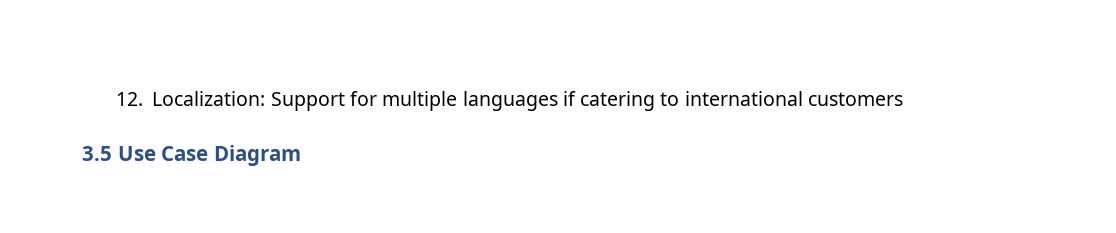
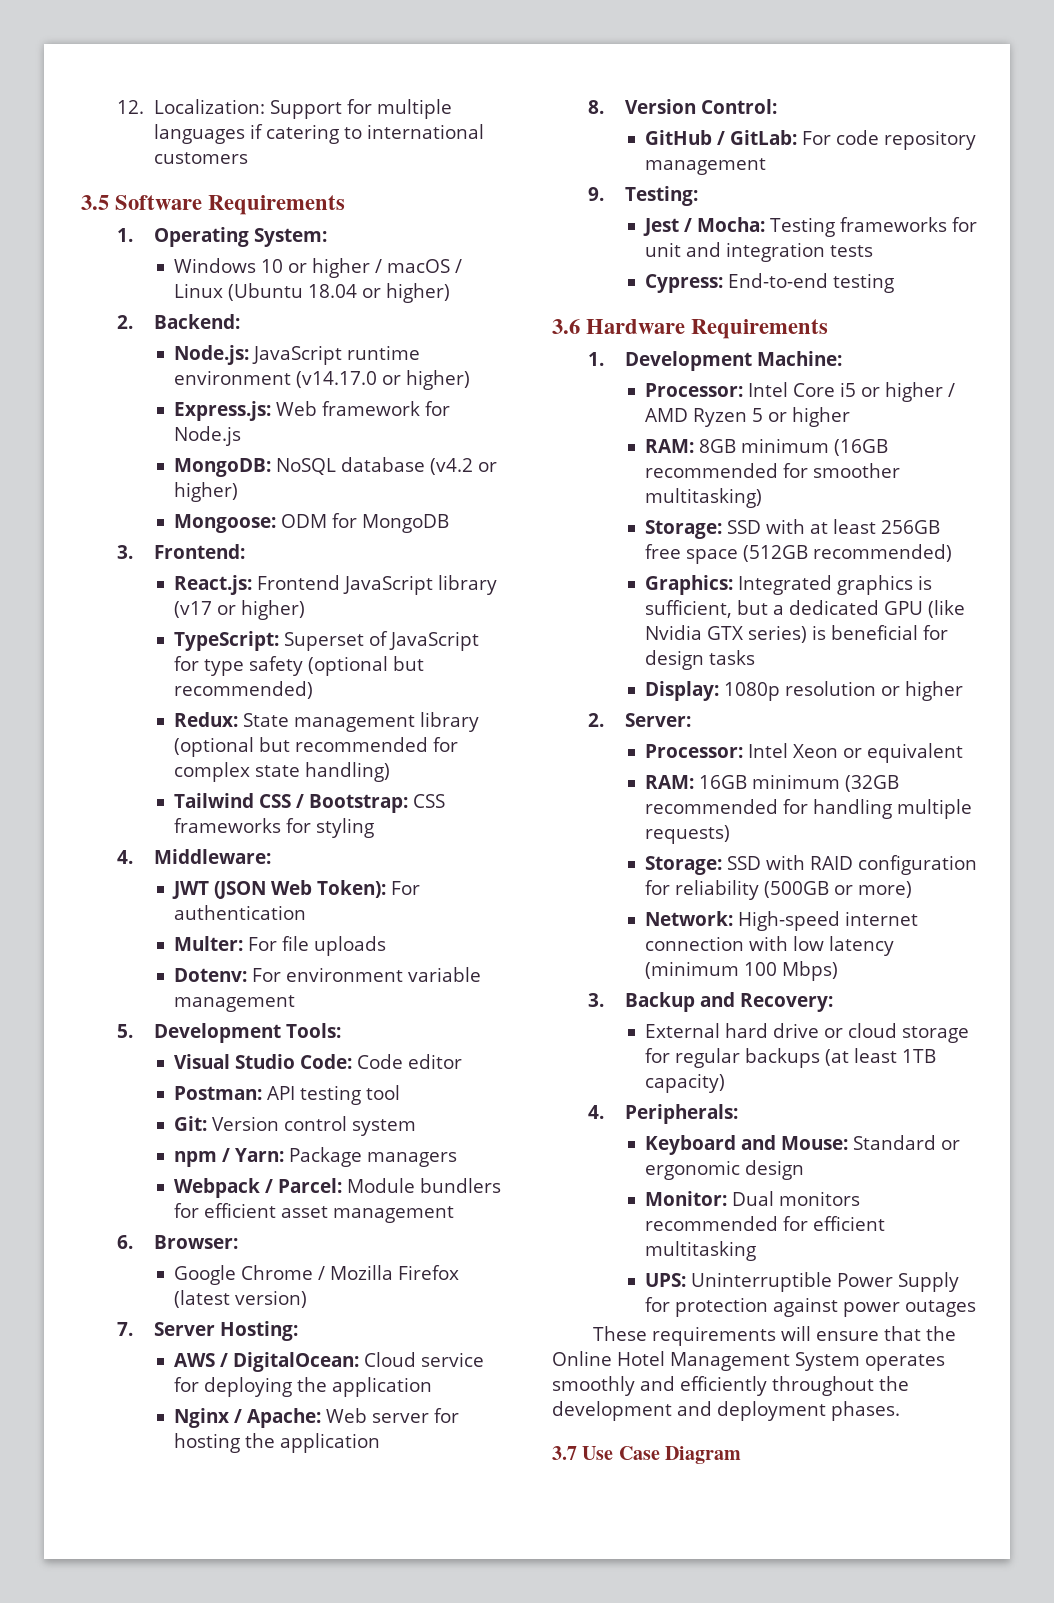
(112, 153) none -> [115,195,346,215] [117,227,327,247] [174,258,463,278] [174,283,451,303] [117,314,240,329] [174,345,421,365] [174,370,471,390] [174,401,451,421] [174,426,242,446] [174,457,498,477] [174,482,239,502] [174,513,450,533] [117,544,245,559] [174,575,498,595] [174,600,306,620] [174,631,480,651] [174,656,425,676] [174,681,314,699] [174,712,480,732] [174,737,459,757] [174,762,391,782] [174,793,446,813] [174,818,375,838] [117,849,271,864] [172,880,421,899] [174,905,307,920] [174,936,387,956] [174,967,482,982] [174,995,296,1012] [117,1023,341,1043] [174,1054,463,1069] [174,1085,401,1105] [174,1116,417,1136] [174,1147,458,1167] [174,1178,502,1198] [174,1203,455,1223] [117,1235,238,1249] [174,1265,460,1285] [174,1290,308,1308] [117,1321,298,1341] [174,1352,485,1372] [174,1377,433,1397] [174,1408,460,1428] [174,1433,381,1453] [588,99,777,114] [645,130,977,150] [645,158,767,175] [588,186,698,206] [643,217,978,237] [645,242,874,262] [645,273,895,293] [552,319,829,339] [588,351,842,371] [645,382,956,402] [645,407,851,427] [645,438,889,456] [645,463,901,478] [645,488,763,508] [645,519,941,539] [645,544,953,564] [645,575,933,595] [645,600,966,618] [645,625,949,643] [645,650,756,670] [645,681,964,701] [588,713,691,727] [645,743,964,763] [645,774,900,792] [645,799,973,819] [645,825,731,844] [645,855,978,875] [645,880,913,900] [645,911,919,931] [645,936,895,956] [645,961,839,981] [588,992,833,1012] [645,1023,970,1043] [645,1048,937,1068] [645,1073,726,1093] [588,1104,738,1124] [645,1135,961,1155] [645,1160,805,1180] [645,1191,861,1206] [645,1216,886,1231] [645,1241,757,1261] [645,1272,960,1292] [645,1297,977,1317] [593,1326,957,1346] [552,1351,945,1371] [552,1376,909,1396] [552,1401,900,1421] [552,1446,577,1460] Software Requirements // 1. Operating System: // Windows 10 or higher / macOS / Linux (Ubuntu 18.04 or higher) // 2. Backend: // Node.js: JavaScript runtime environment (v14.17.0 or higher) // Express.js: Web framework for Node.js // MongoDB: NoSQL database (v4.2 or higher) // Mongoose: ODM for MongoDB // 3. Frontend: // React.js: Frontend JavaScript library (v17 or higher) // TypeScript: Superset of JavaScript for type safety (optional but recommended) // Redux: State management library (optional but recommended for complex state handling) // Tailwind CSS / Bootstrap: CSS frameworks for styling // 4. Middleware: // JWT (JSON Web Token): For authentication // Multer: For file uploads // Dotenv: For environment variable management // 5. Development Tools: // Visual Studio Code: Code editor // Postman: API testing tool // Git: Version control system // npm / Yarn: Package managers // Webpack / Parcel: Module bundlers for efficient asset management // 6. Browser: // Google Chrome / Mozilla Firefox (latest version) // 7. Server Hosting: // AWS / DigitalOcean: Cloud service for deploying the application // Nginx / Apache: Web server for hosting the application // 8. Version Control: // GitHub / GitLab: For code repository management // 9. Testing: // Jest / Mocha: Testing frameworks for unit and integration tests // Cypress: End-to-end testing // 3.6 Hardware Requirements // 1. Development Machine: // Processor: Intel Core i5 or higher / AMD Ryzen 5 or higher // RAM: 8GB minimum (16GB recommended for smoother multitasking) // Storage: SSD with at least 256GB free space (512GB recommended) // Graphics: Integrated graphics is sufficient, but a dedicated GPU (like Nvidia GTX series) is beneficial for design tasks // Display: 1080p resolution or higher // 2. Server: // Processor: Intel Xeon or equivalent // RAM: 16GB minimum (32GB recommended for handling multiple requests) // Storage: SSD with RAID configuration for reliability (500GB or more) // Network: High-speed internet connection with low latency (minimum 100 Mbps) // 3. Backup and Recovery: // External hard drive or cloud storage for regular backups (at least 1TB capacity) // 4. Peripherals: // Keyboard and Mouse: Standard or ergonomic design // Monitor: Dual monitors recommended for efficient multitasking // UPS: Uninterruptible Power Supply for protection against power outages // These requirements will ensure that the Online Hotel Management System operates smoothly and efficiently throughout the development and deployment phases. // 3.7

